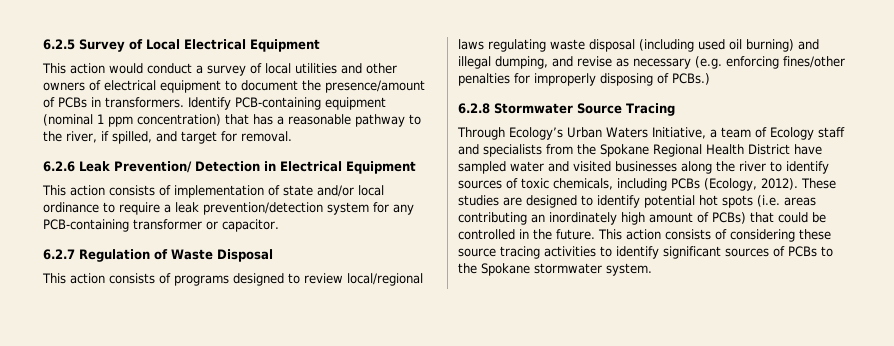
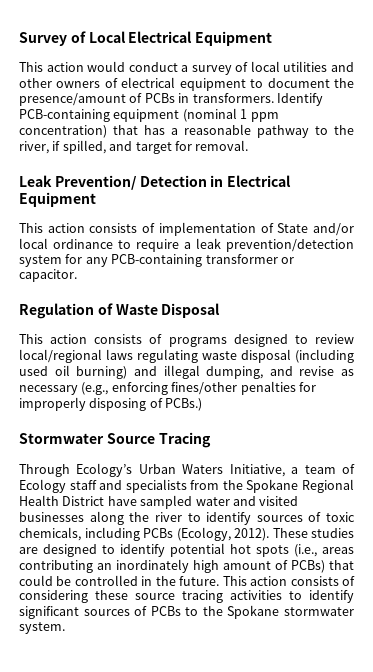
[43,39,75,50] 6.2.5 -> (19, 39) none
[43,161,75,172] 6.2.6 -> (249, 145) none
[283,185,313,196] state -> [277,223,309,233] State
[43,249,75,260] 6.2.7 -> (77, 275) none
[695,56,722,69] (e.g. -> [81,382,109,395] (e.g.,
[458,103,490,114] 6.2.8 -> (203, 404) none
[757,195,780,207] (i.e. -> [294,544,317,557] (i.e.,

